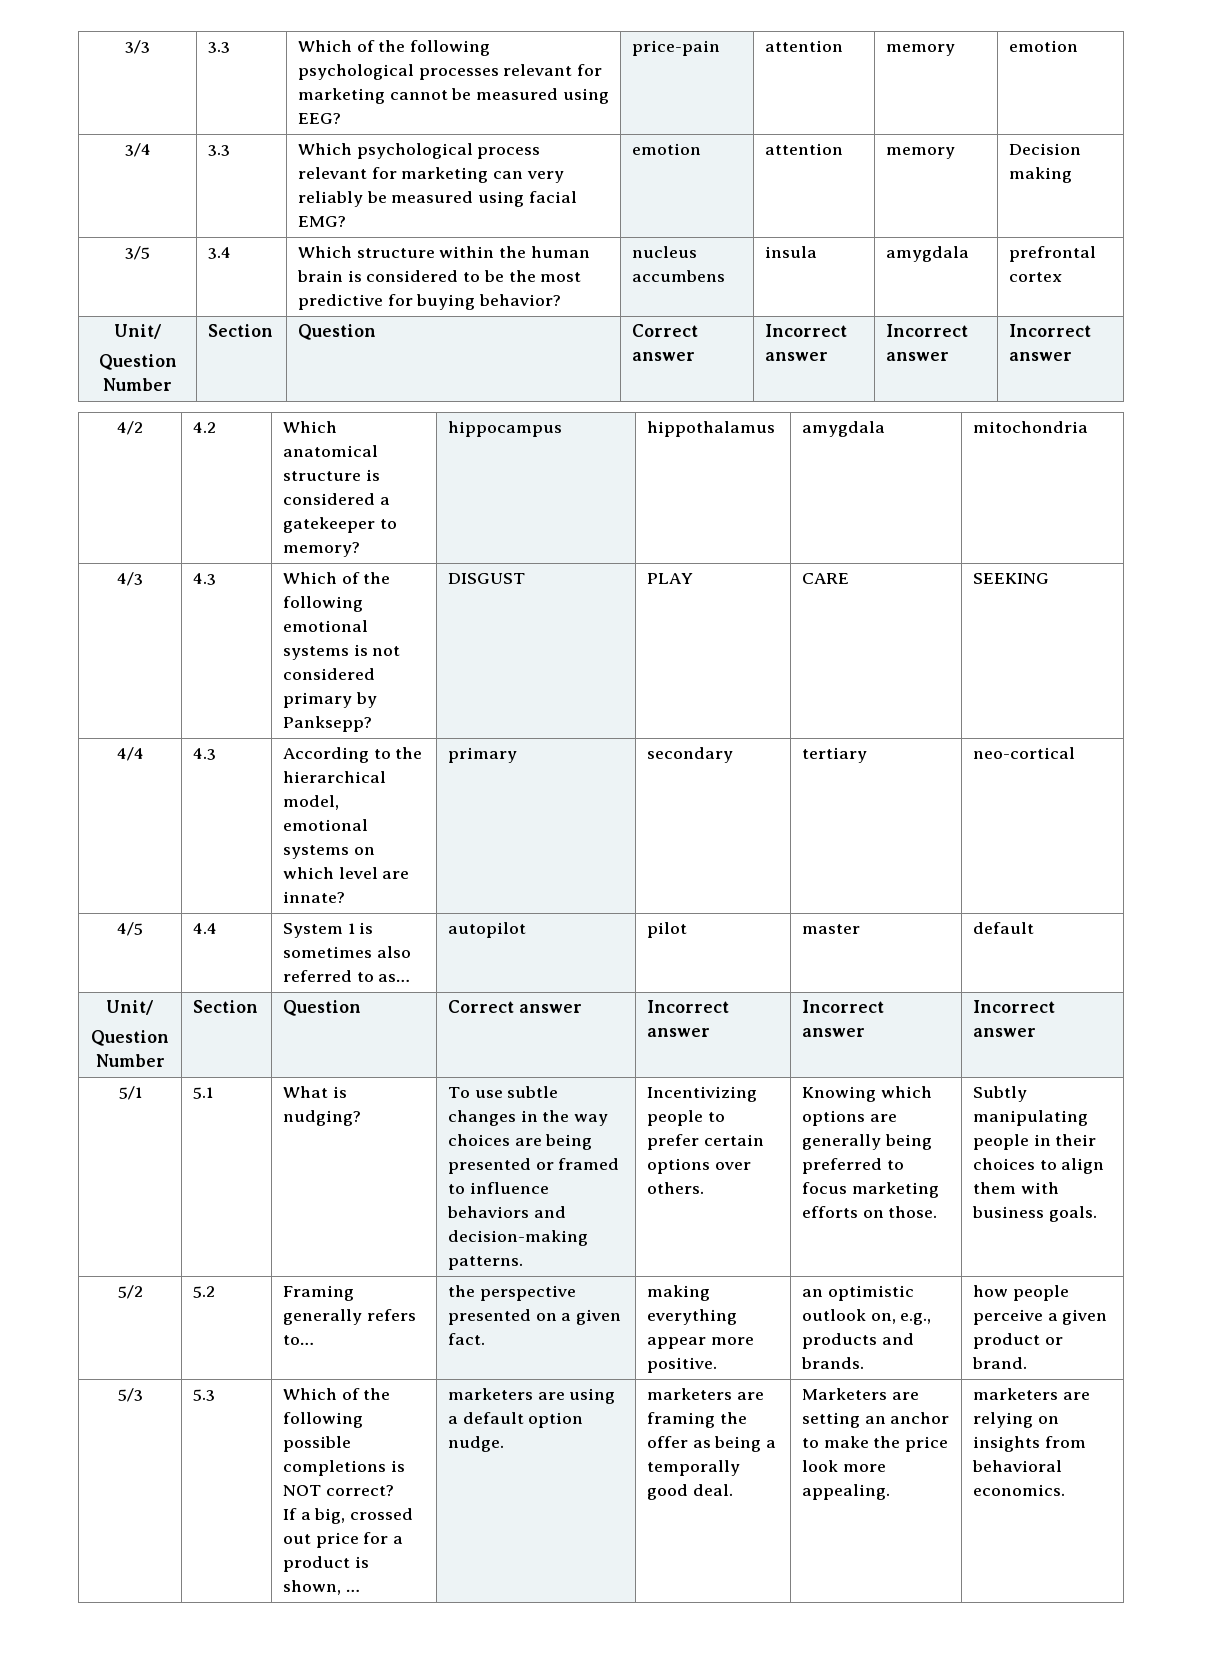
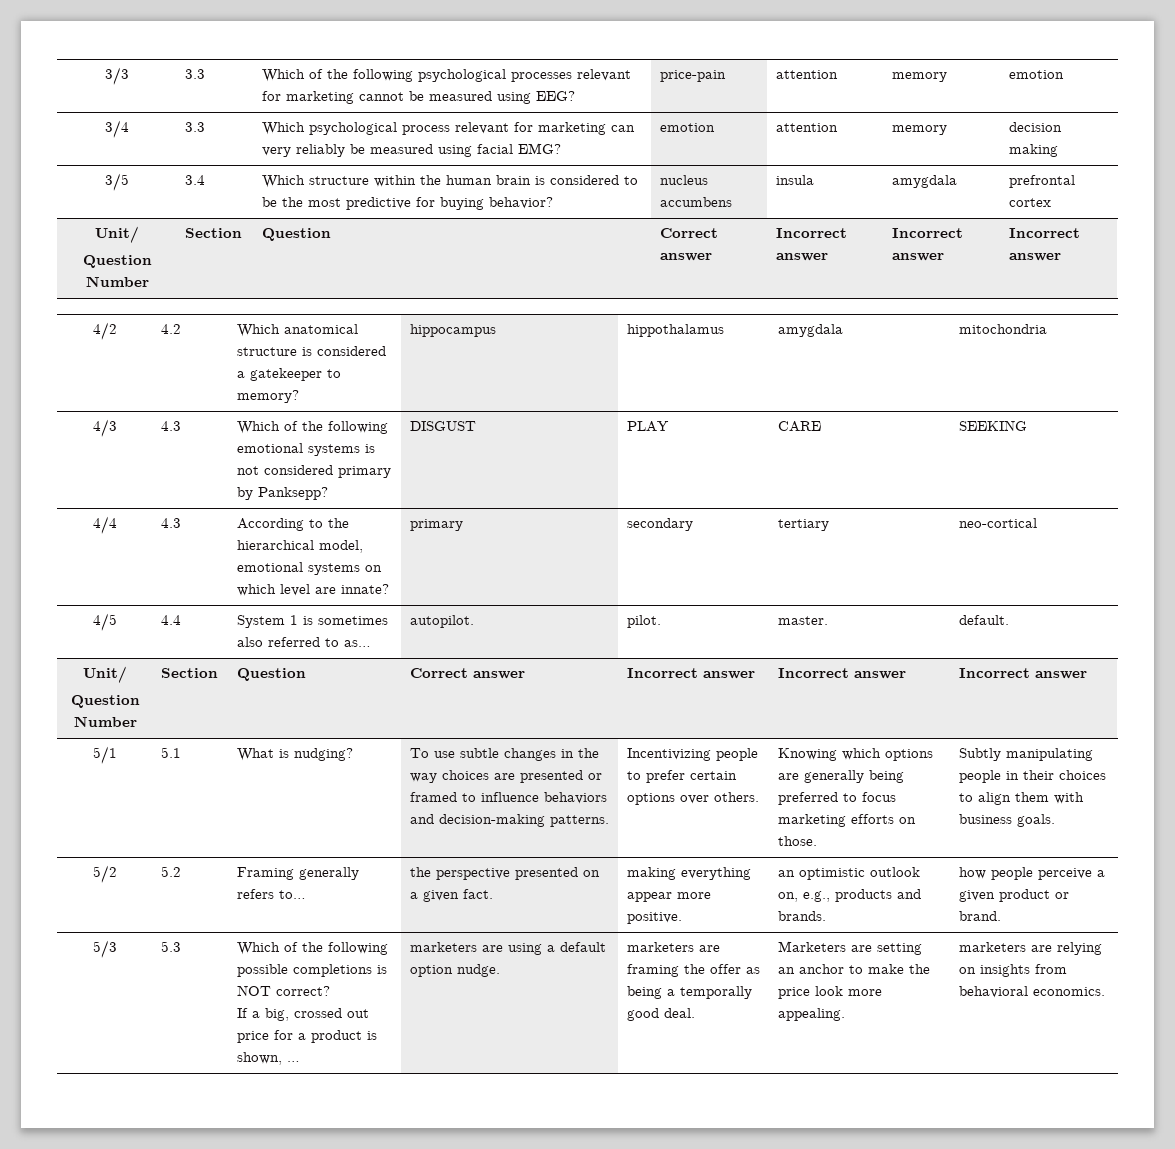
[1008,143,1081,155] Decision -> [1009,122,1063,132] decision
[447,922,526,938] [646,922,687,938] [801,924,860,934] [972,922,1034,934] autopilot | pilot | master | default -> [410,615,475,628] [627,615,662,628] [778,616,829,625] [959,615,1010,625] autopilot. | pilot. | master. | default.
[545,1134,593,1150] being -> (516, 776) none

